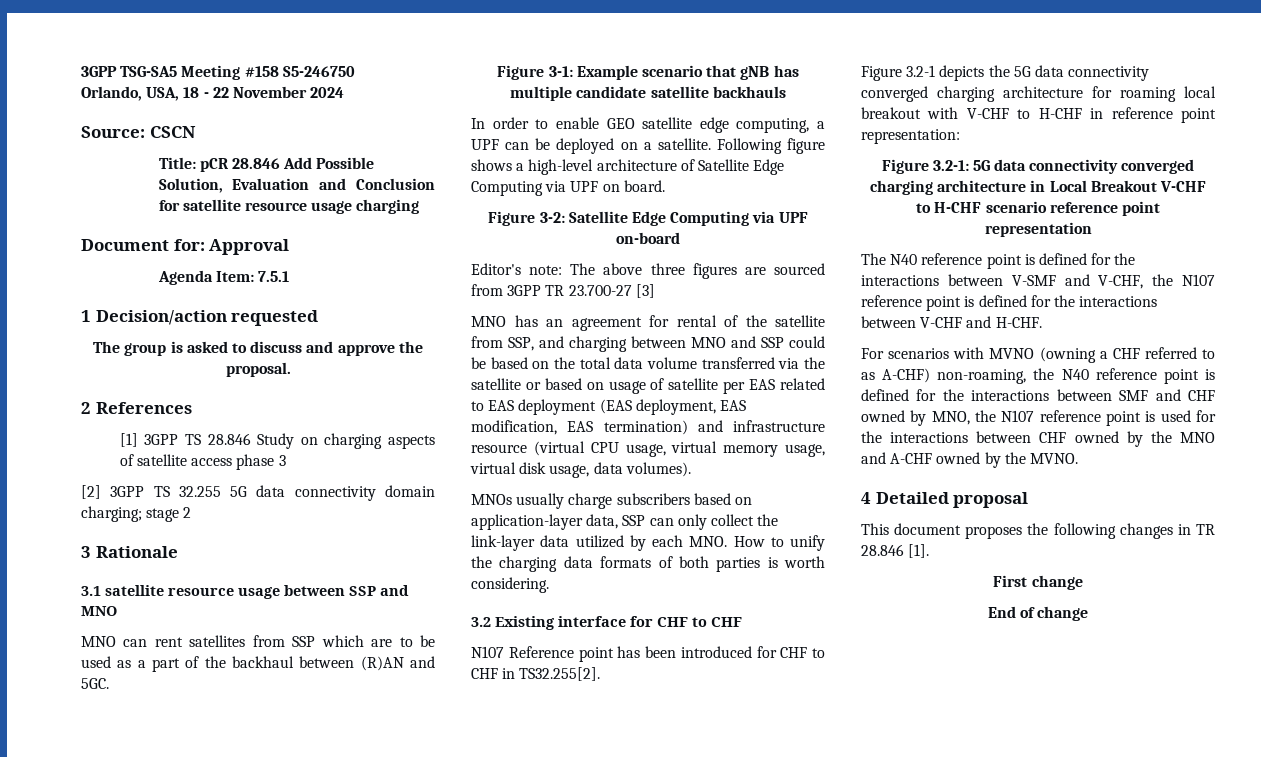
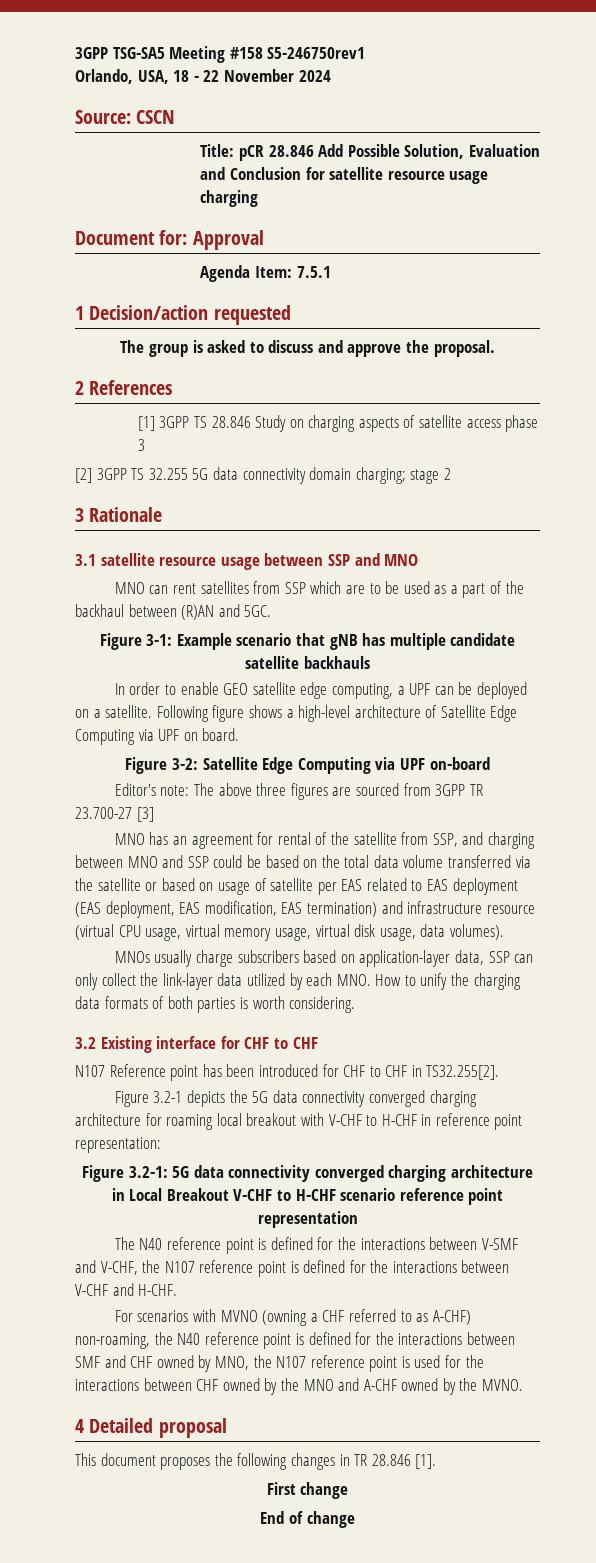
[282,66,355,77] S5-246750 -> [267,47,366,59] S5-246750rev1

